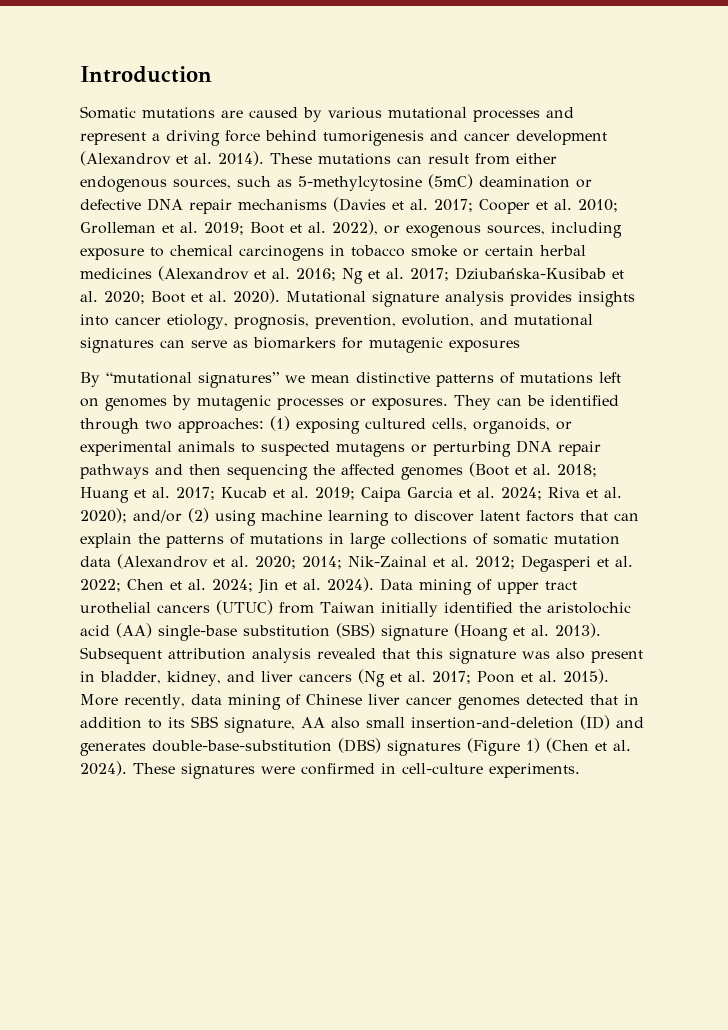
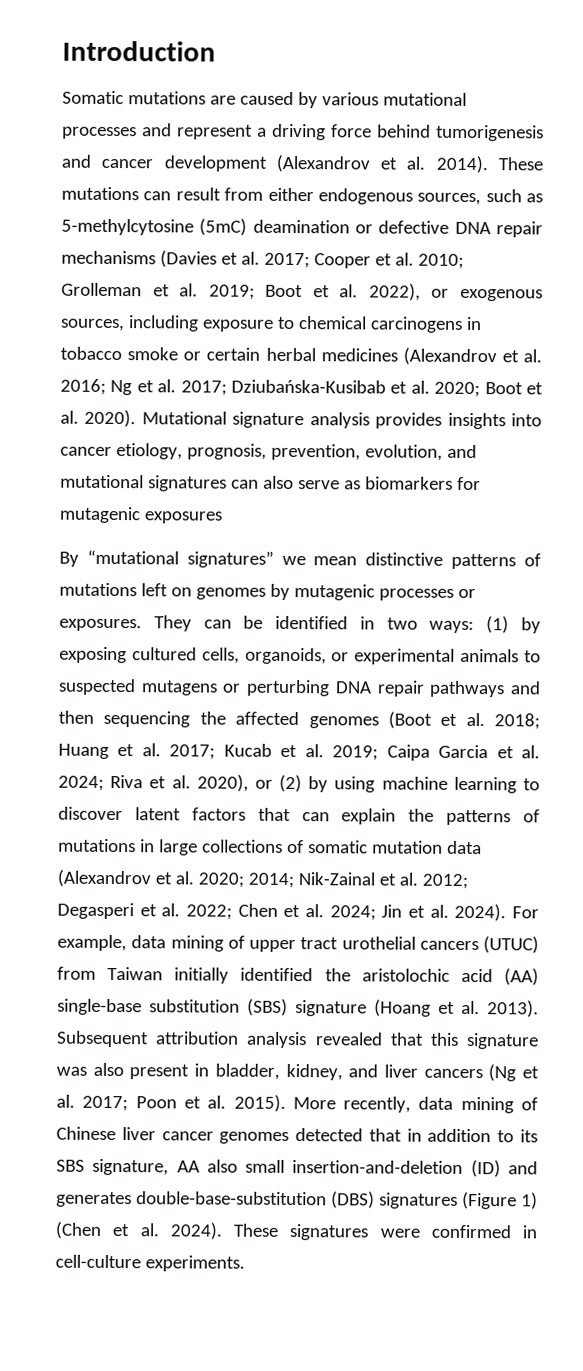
(185, 344) none -> [262,475,294,490] also
[80,416,290,434] through two approaches: (1) -> [359,616,541,634] in two ways: (1) by
[80,508,209,523] 2020); and/or (2) -> [196,774,329,793] 2020), or (2) by
[380,578,413,591] Data -> [512,906,540,919] [57,934,167,952] For example, data

